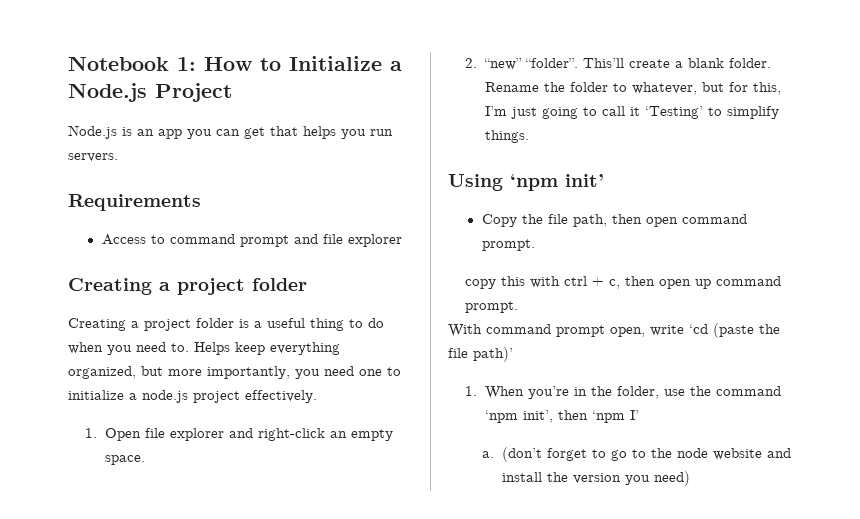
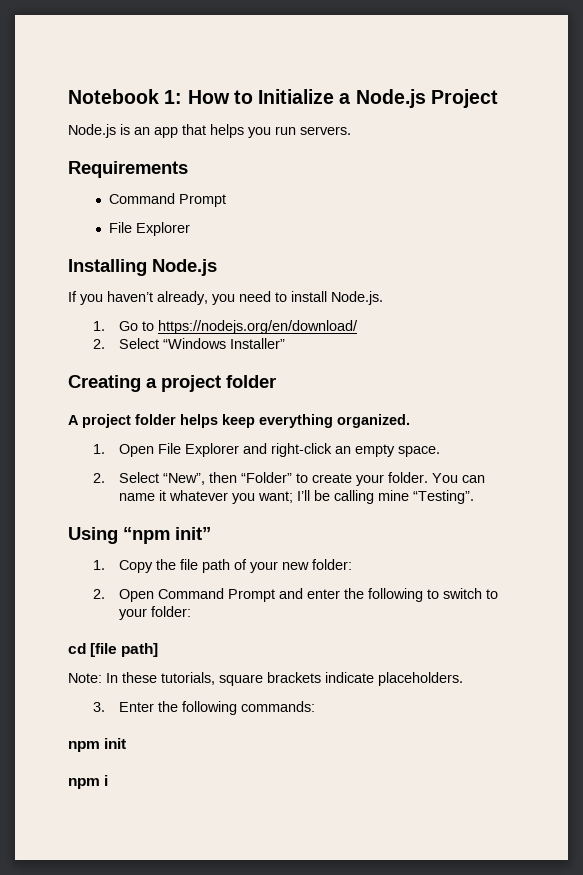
[187,127,265,139] you can get -> (178, 132) none
[101,234,402,247] [68,278,307,295] [68,318,384,331] [68,342,340,355] [68,366,401,379] [68,390,317,403] Access to command prompt and file explorer // Creating a project folder // Creating a project folder is a useful thing to do when you need to. Helps keep everything organized, but more importantly, you need one to initialize a node.js project effectively. -> [109,193,227,207] [109,222,191,236] [68,259,217,276] [68,291,383,305] [93,320,358,334] [93,338,285,349] [68,375,276,392] [68,414,410,428] Command Prompt // File Explorer // Installing Node.js // If you haven’t already, you need to install Node.js. // 1. Go to https://nodejs.org/en/download/ // 2. Select “Windows Installer” // Creating a project folder // A project folder helps keep everything organized.
[144,428,224,441] file explorer -> [157,443,239,457] File Explorer
[483,58,771,70] [484,82,781,95] [484,106,779,119] [484,130,529,143] [448,174,604,191] [481,214,747,227] [481,239,535,251] [465,276,782,289] [465,301,519,313] [448,323,780,338] [448,347,513,362] [465,386,781,399] [484,410,639,423] [482,447,791,462] [501,471,690,486] “new” “folder”. This’ll create a blank folder. Rename the folder to whatever, but for this, I’m just going to call it ‘Testing’ to simplify things. // Using ‘npm init’ // Copy the file path, then open command prompt. // copy this with ctrl + c, then open up command prompt. // With command prompt open, write ‘cd (paste the file path)’ // 1. When you’re in the folder, use the command ‘npm init’, then ‘npm I’ // a. (don’t forget to go to the node website and install the version you need) -> [118,472,485,486] [118,490,474,504] [68,527,211,544] [93,559,352,573] [93,588,498,602] [118,606,191,620] [68,643,159,657] [68,672,463,686] [93,701,315,715] [68,738,127,752] [68,775,109,789] Select “New”, then “Folder” to create your folder. You can name it whatever you want; I’ll be calling mine “Testing”. // Using “npm init” // 1. Copy the file path of your new folder: // 2. Open Command Prompt and enter the following to switch to your folder: // cd [file path] // Note: In these tutorials, square brackets indicate placeholders. // 3. Enter the following commands: // npm init // npm i

